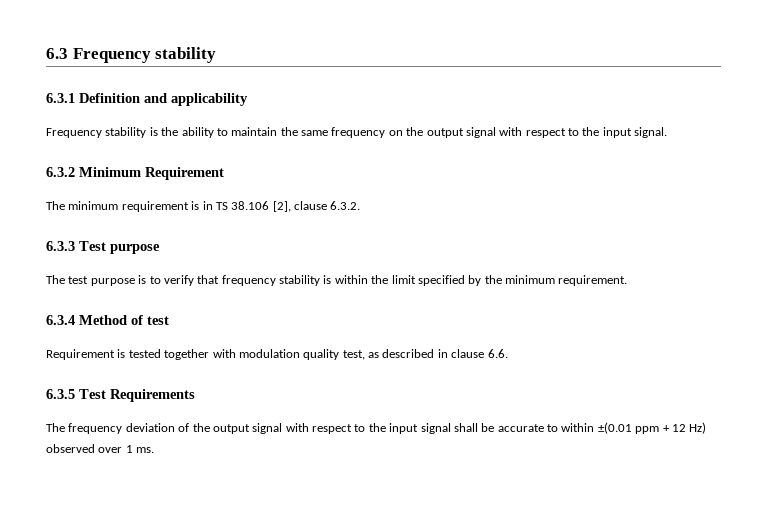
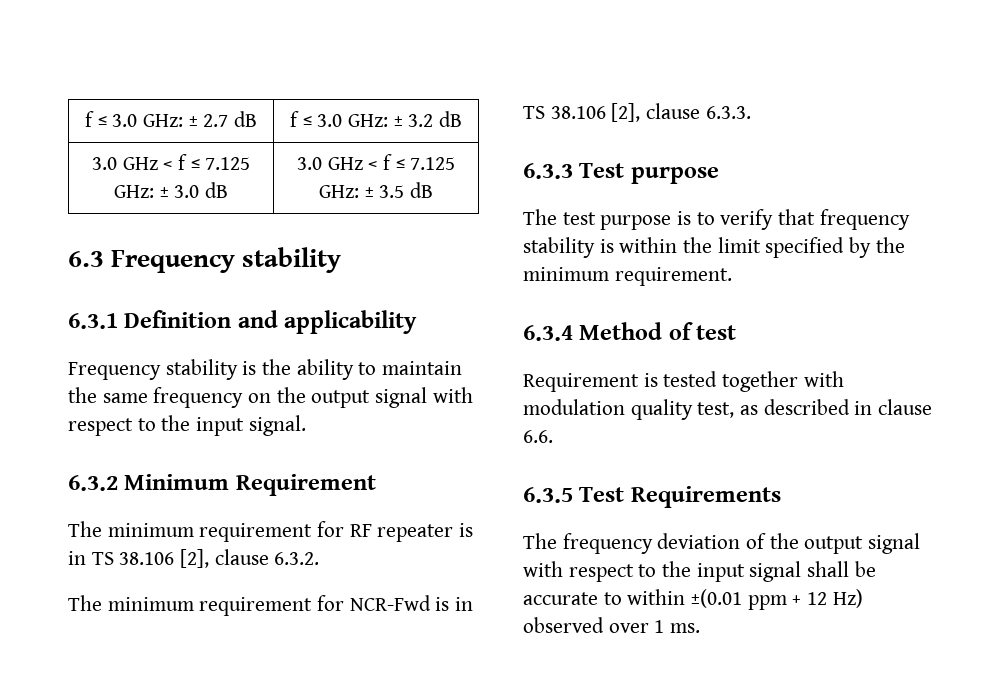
(46, 53) none -> [84,111,258,127] [289,111,463,127] [91,154,251,170] [113,182,229,198] [296,154,456,170] [318,182,434,198] f ≤ 3.0 GHz: ± 2.7 dB | f ≤ 3.0 GHz: ± 3.2 dB // 3.0 GHz < f ≤ 7.125 GHz: ± 3.0 dB | 3.0 GHz < f ≤ 7.125 GHz: ± 3.5 dB //
(189, 206) none -> [317,521,454,542] for RF repeater
(361, 205) none -> [68,595,474,616] [523,103,751,122] // The minimum requirement for NCR-Fwd is in TS 38.106 [2], clause 6.3.3.

